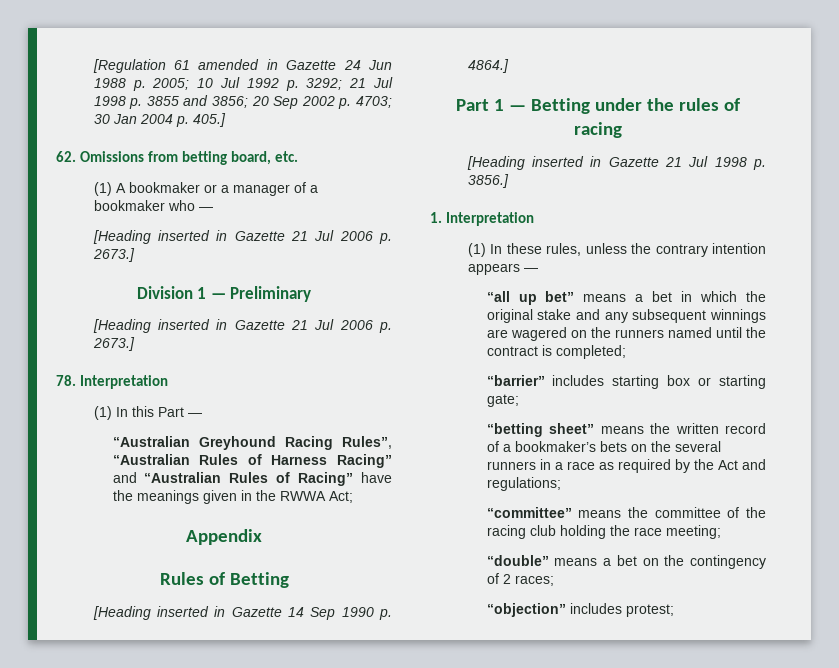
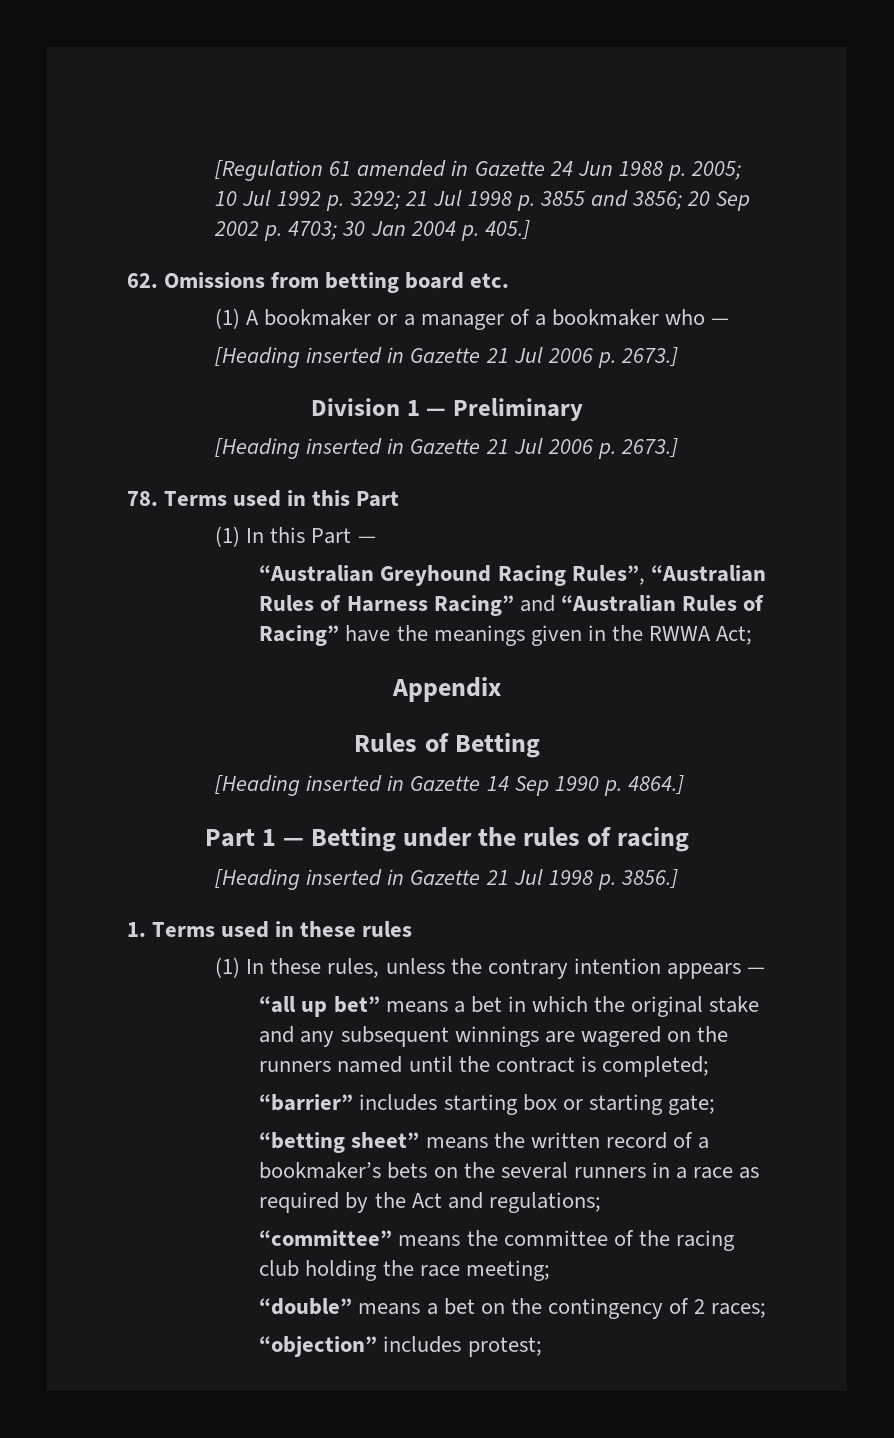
[231,151,272,165] board, -> [405,272,465,289] board
[80,375,169,389] Interpretation -> [164,490,400,507] Terms used in this Part
[446,212,535,226] Interpretation -> [152,921,413,938] Terms used in these rules

